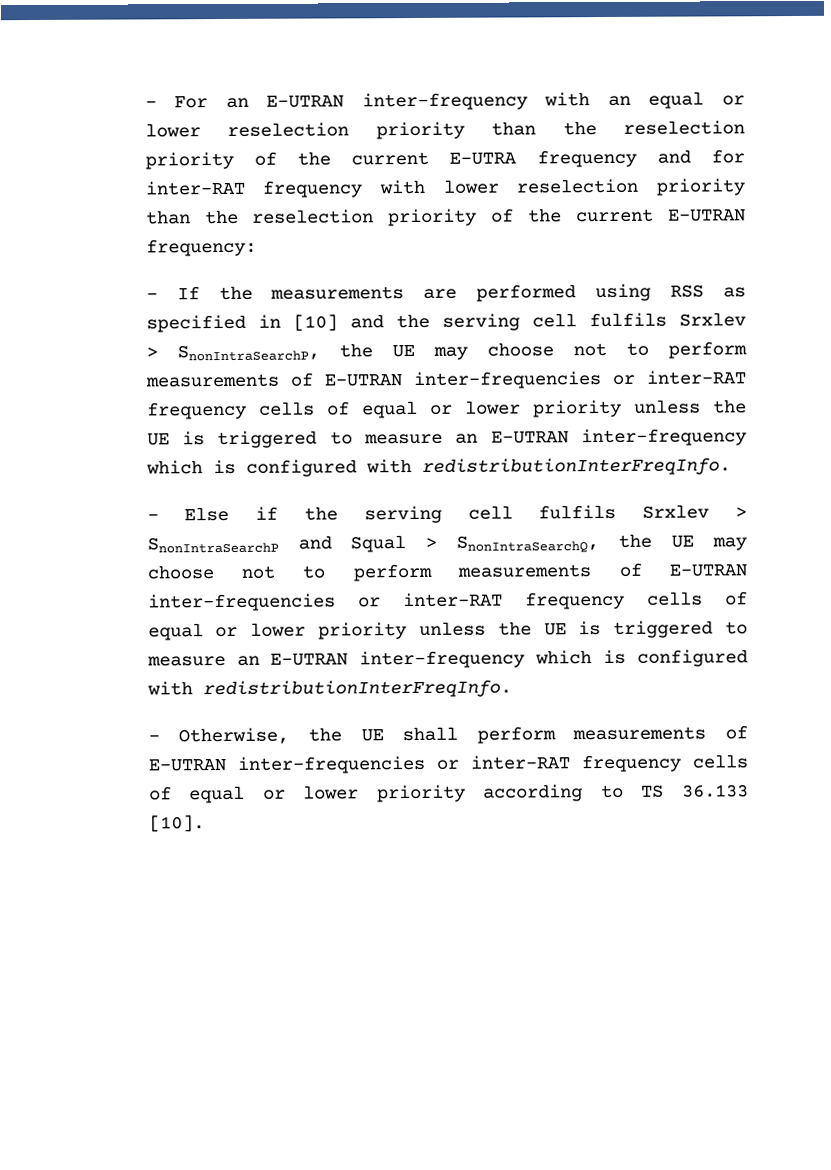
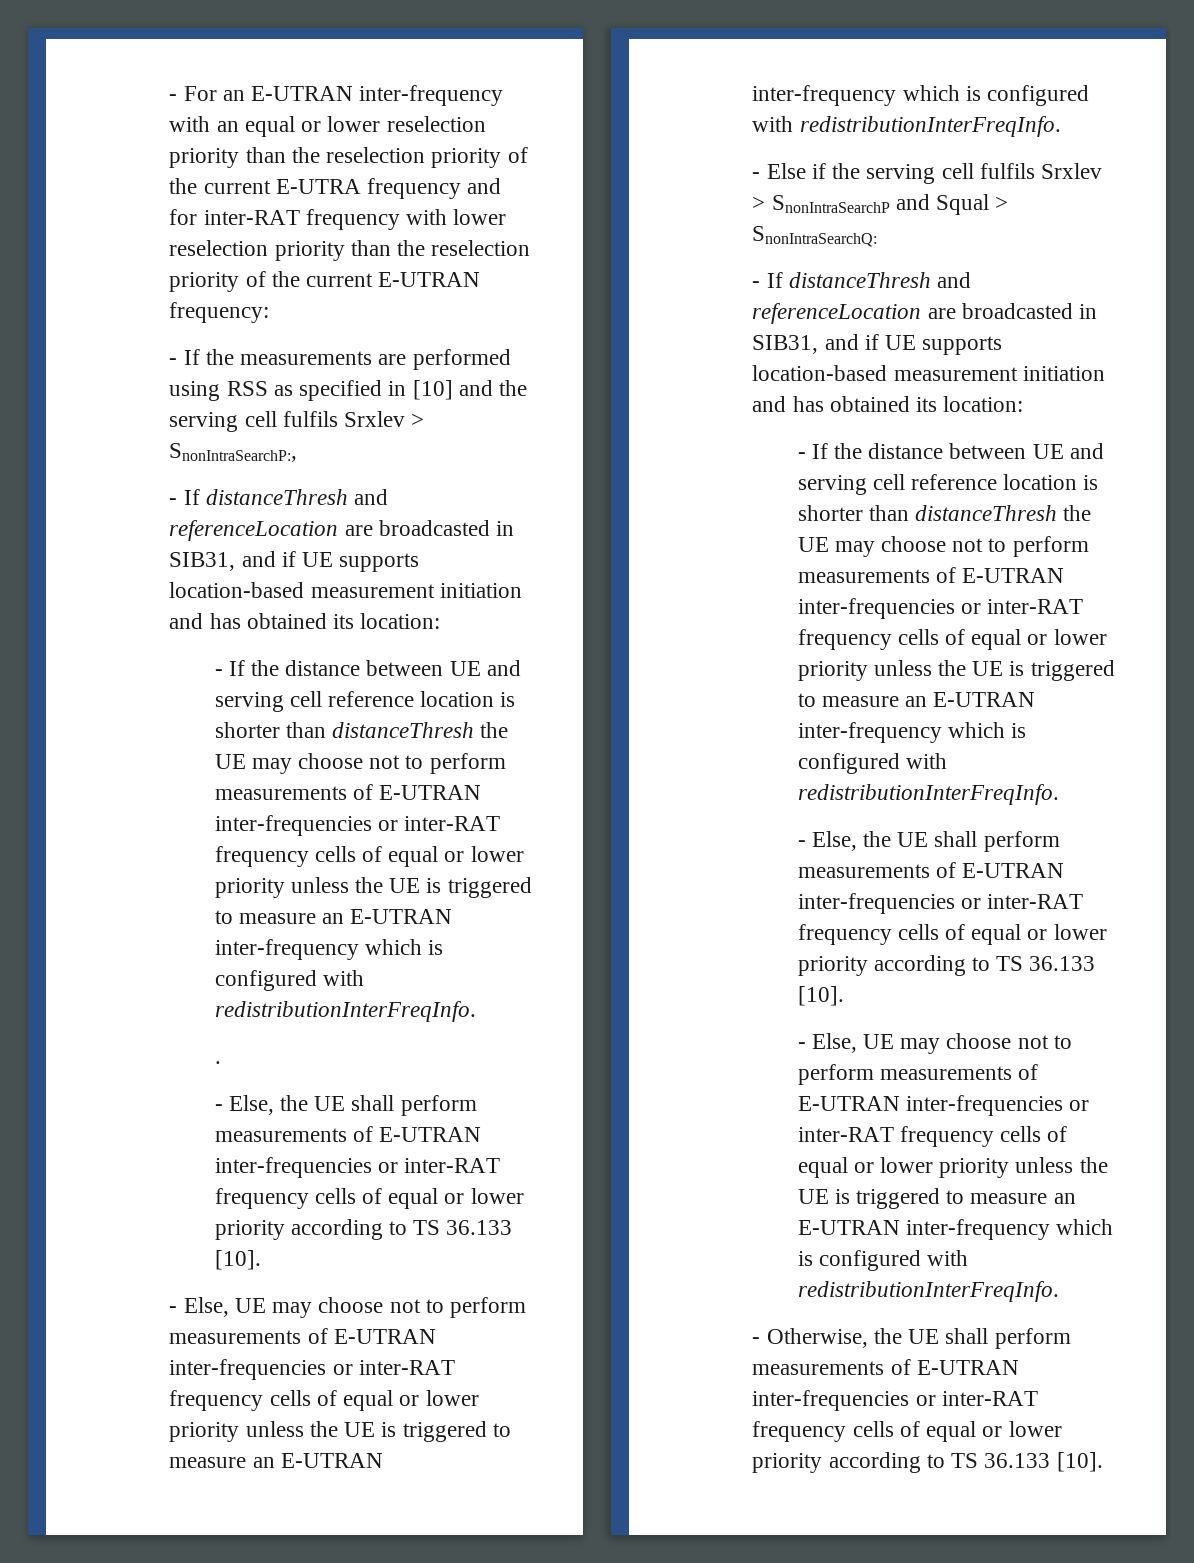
[176,343,373,362] SnonIntraSearchP, the -> [169,443,298,462] [169,489,389,505] [169,520,515,541] [169,551,420,572] [169,582,522,598] [169,613,441,629] [214,660,521,676] [214,691,516,712] [214,722,509,738] [214,753,506,774] [214,784,481,800] [214,815,500,836] [214,846,524,867] [214,877,532,898] [214,909,453,924] [214,939,443,960] [214,970,364,991] [214,1001,476,1022] [214,1061,221,1064] [214,1095,477,1116] [214,1126,481,1142] [214,1157,500,1178] [214,1188,524,1209] [214,1219,513,1240] [214,1250,261,1270] [169,1297,229,1317] SnonIntraSearchP:, // - If distanceThresh and referenceLocation are broadcasted in SIB31, and if UE supports location-based measurement initiation and has obtained its location: // - If the distance between UE and serving cell reference location is shorter than distanceThresh the UE may choose not to perform measurements of E-UTRAN inter-frequencies or inter-RAT frequency cells of equal or lower priority unless the UE is triggered to measure an E-UTRAN inter-frequency which is configured with redistributionInterFreqInfo. // . // - Else, the UE shall perform measurements of E-UTRAN inter-frequencies or inter-RAT frequency cells of equal or lower priority according to TS 36.133 [10]. // - Else,
[456,533,653,553] SnonIntraSearchQ, the -> [752,226,878,247] [752,272,972,288] [752,303,1098,324] [752,334,1003,355] [752,365,1105,381] [752,396,1024,412] [797,443,1104,459] [797,474,1099,495] [797,505,1092,521] [797,536,1089,557] [797,567,1064,583] [797,598,1083,619] [797,629,1107,650] [797,660,1115,681] [797,692,1036,707] [797,722,1026,743] [797,753,947,774] [797,784,1059,805] [797,831,1060,852] [797,862,1064,878] [797,893,1083,914] [797,924,1107,945] [797,955,1096,976] [797,986,844,1006] [797,1033,857,1053] SnonIntraSearchQ: // - If distanceThresh and referenceLocation are broadcasted in SIB31, and if UE supports location-based measurement initiation and has obtained its location: // - If the distance between UE and serving cell reference location is shorter than distanceThresh the UE may choose not to perform measurements of E-UTRAN inter-frequencies or inter-RAT frequency cells of equal or lower priority unless the UE is triggered to measure an E-UTRAN inter-frequency which is configured with redistributionInterFreqInfo. // - Else, the UE shall perform measurements of E-UTRAN inter-frequencies or inter-RAT frequency cells of equal or lower priority according to TS 36.133 [10]. // - Else,

